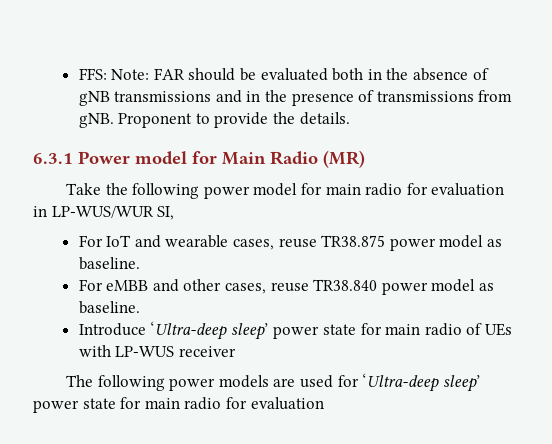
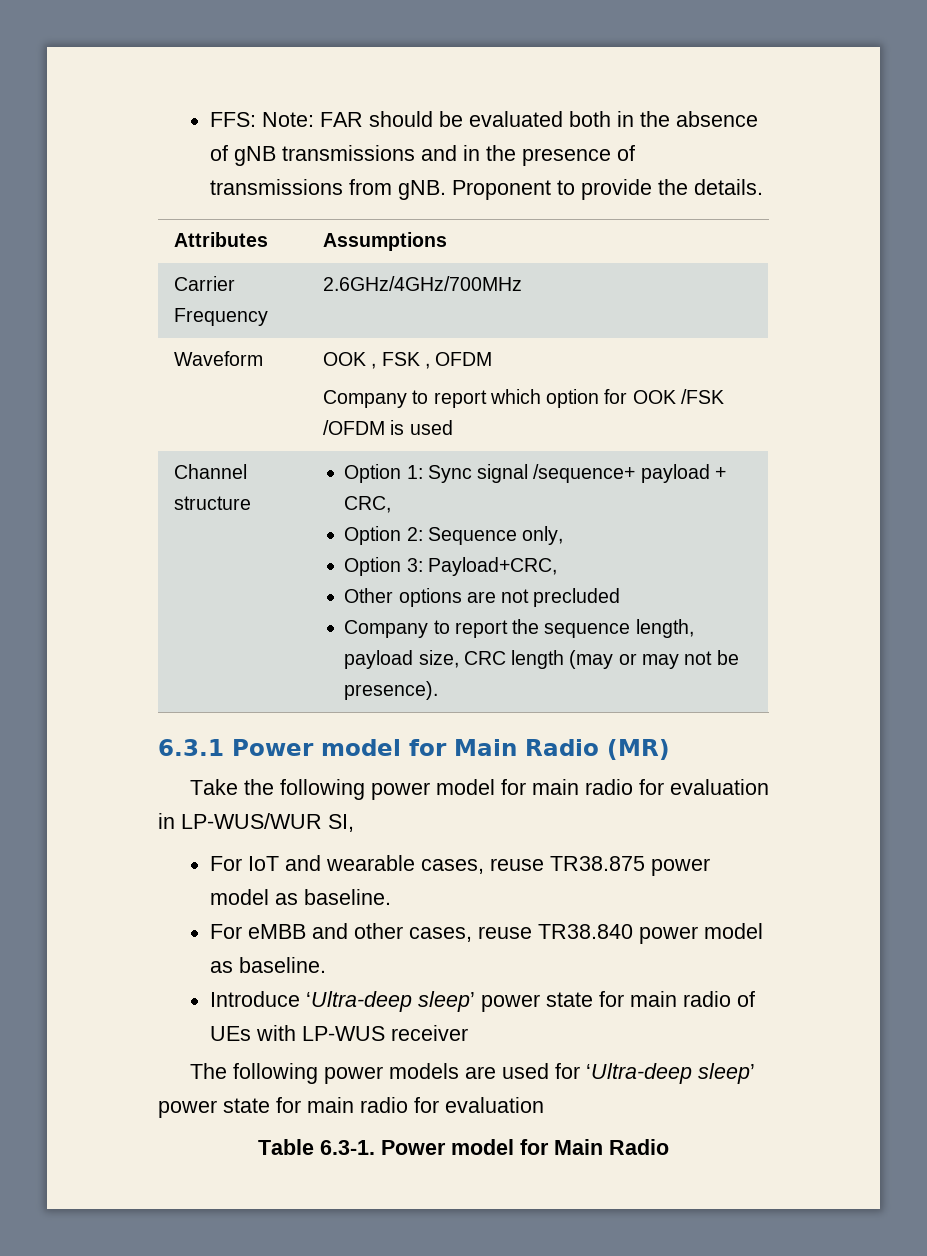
(350, 118) none -> [173,232,268,247] [322,232,447,251] [173,276,235,291] [173,308,268,326] [322,276,522,291] [173,351,263,366] [322,352,493,369] [322,389,724,408] [322,420,453,435] [173,464,247,479] [173,496,251,510] [344,464,727,483] [344,496,392,513] [344,526,564,545] [344,557,557,576] [344,588,621,607] [344,619,694,638] [344,650,739,669] [344,681,439,700] // Attributes | Assumptions // Carrier Frequency | 2.6GHz/4GHz/700MHz // Waveform | OOK , FSK , OFDM // Company to report which option for OOK /FSK /OFDM is used // Channel structure | Option 1: Sync signal /sequence+ payload + CRC, // Option 2: Sequence only, // Option 3: Payload+CRC, // Other options are not precluded // Company to report the sequence length, payload size, CRC length (may or may not be presence).
(324, 403) none -> [258,1139,669,1155] // Table 6.3-1. Power model for Main Radio

